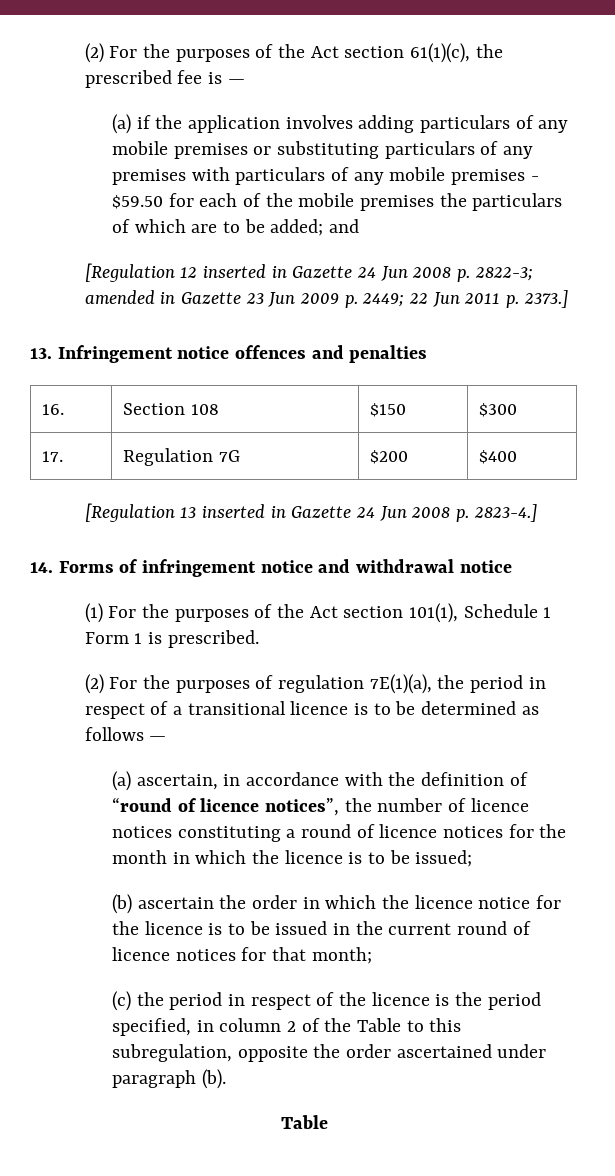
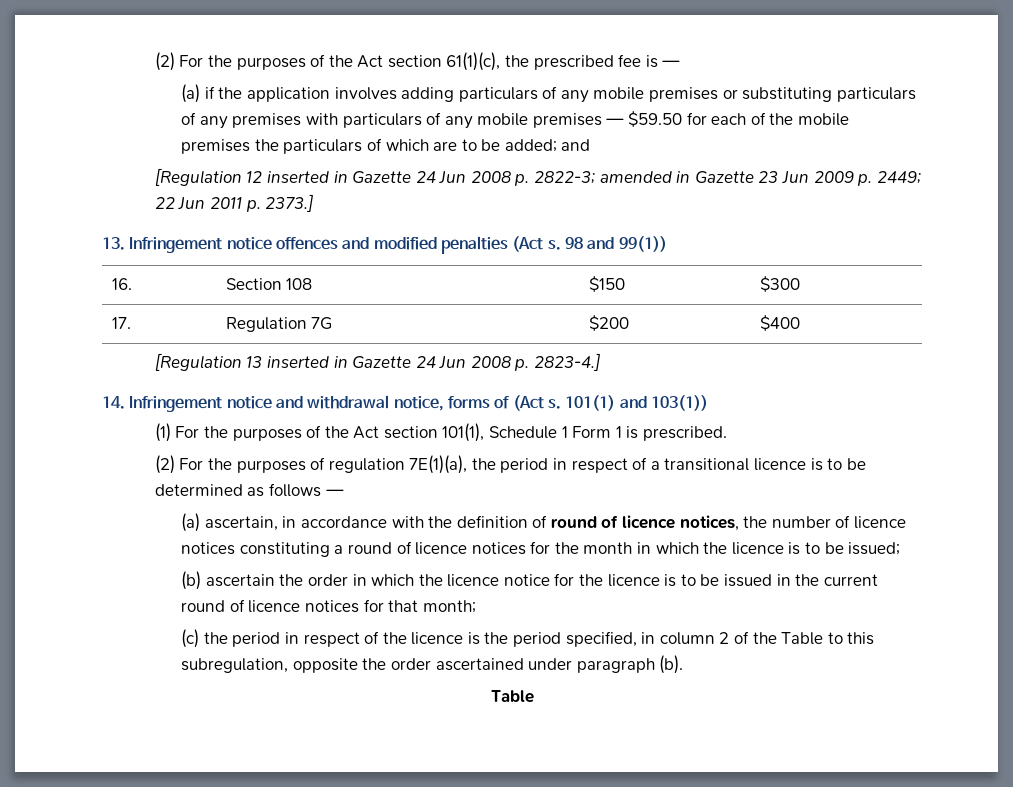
[530,176,539,181] - -> [606,118,625,125] —
(344, 352) none -> [373,237,437,250] modified
(428, 354) none -> [512,236,667,252] (Act s. 98 and 99(1))
[58,559,512,577] Forms of infringement notice and withdrawal notice -> [129,395,708,412] Infringement notice and withdrawal notice, forms of (Act s. 101(1) and 103(1))
[112,797,340,816] “round of licence notices”, -> [550,515,739,531] round of licence notices,

